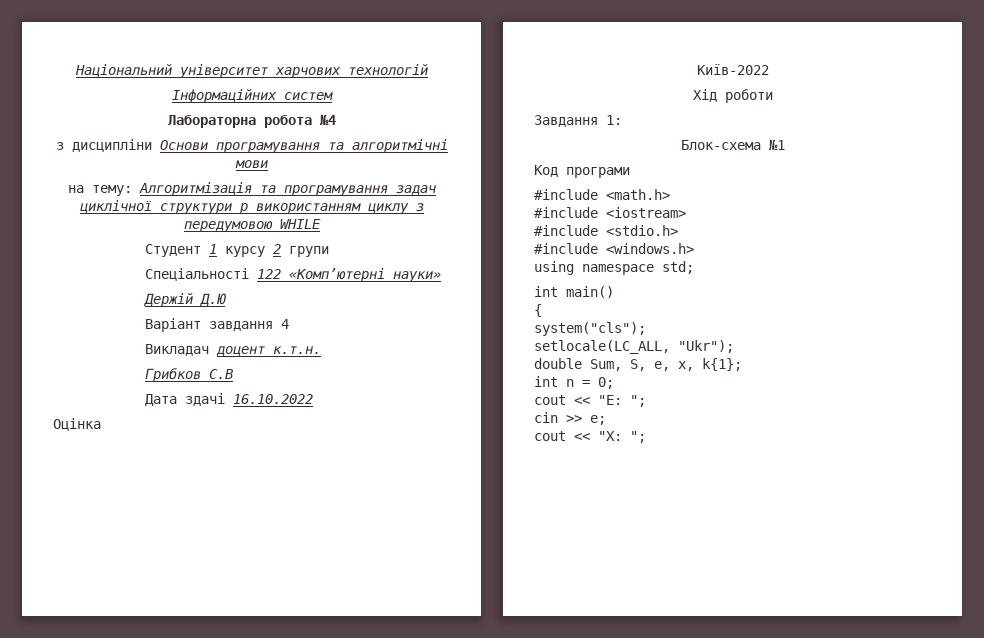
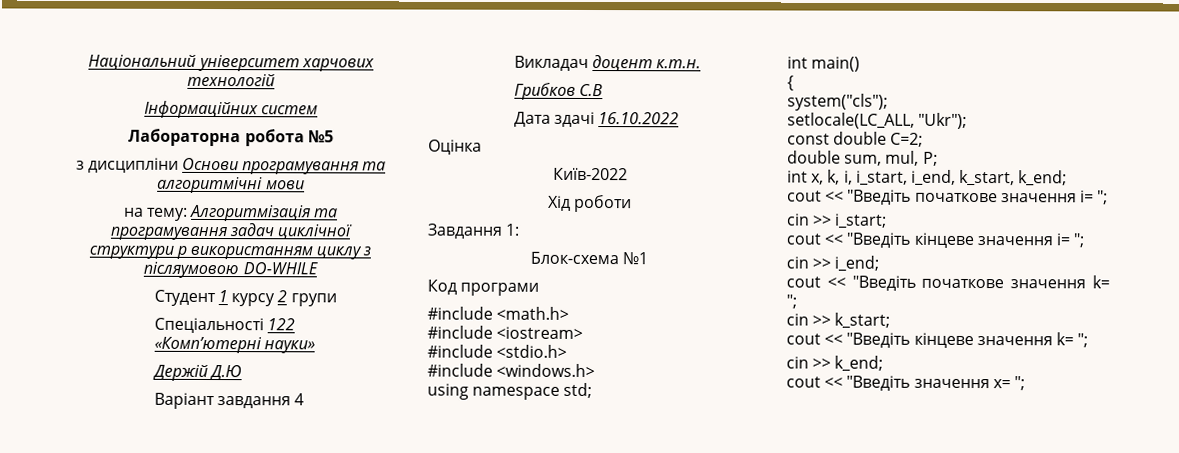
[319,114,336,125] №4 -> [307,130,334,143] №5
[183,219,321,232] передумовою WHILE -> [143,261,318,279] післяумовою DO-WHILE
[534,358,742,371] [534,376,614,389] [534,395,646,407] [534,412,606,425] [534,431,622,441] double Sum, S, e, x, k{1}; // int n = 0; // cout << "E: "; // cin >> e; // cout << "X: -> [787,131,924,147] [787,150,938,166] [787,169,1068,187] [787,189,1109,205] [787,213,888,229] [786,232,1085,249] [786,255,880,272] [786,275,1110,291] [786,294,797,309] [786,312,891,329] [786,332,1089,349] [786,355,884,372] [786,375,1011,391] const double C=2; // double sum, mul, P; // int x, k, i, i_start, i_end, k_start, k_end; // cout << "Введіть початкове значення i= "; // cin >> i_start; // cout << "Введіть кінцеве значення i= "; // cin >> i_end; // cout << "Введіть початкове значення k= "; // cin >> k_start; // cout << "Введіть кінцеве значення k= "; // cin >> k_end; // cout << "Введіть значення x=

